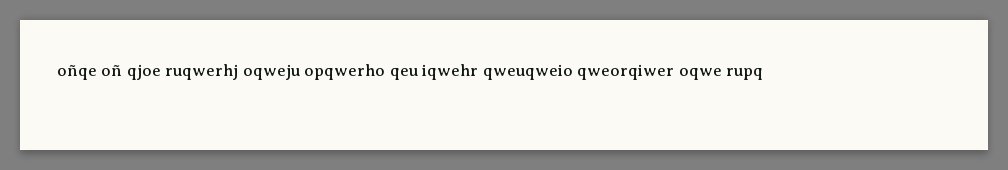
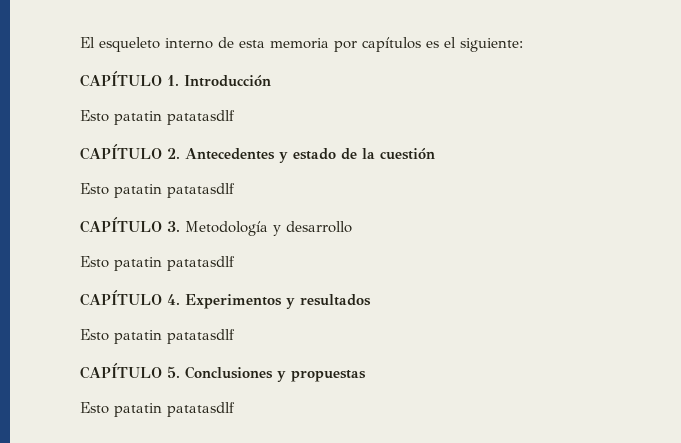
[57,64,764,80] oñqe oñ qjoe ruqwerhj oqweju opqwerho qeu iqwehr qweuqweio qweorqiwer oqwe rupq -> [80,37,523,52] [80,71,271,87] [80,110,235,125] [80,144,435,163] [80,183,235,198] [80,217,352,236] [80,256,235,271] [80,290,371,309] [80,329,235,344] [80,363,366,382] [80,402,235,417] El esqueleto interno de esta memoria por capítulos es el siguiente: // CAPÍTULO 1. Introducción // Esto patatin patatasdlf // CAPÍTULO 2. Antecedentes y estado de la cuestión // Esto patatin patatasdlf // CAPÍTULO 3. Metodología y desarrollo // Esto patatin patatasdlf // CAPÍTULO 4. Experimentos y resultados // Esto patatin patatasdlf // CAPÍTULO 5. Conclusiones y propuestas // Esto patatin patatasdlf

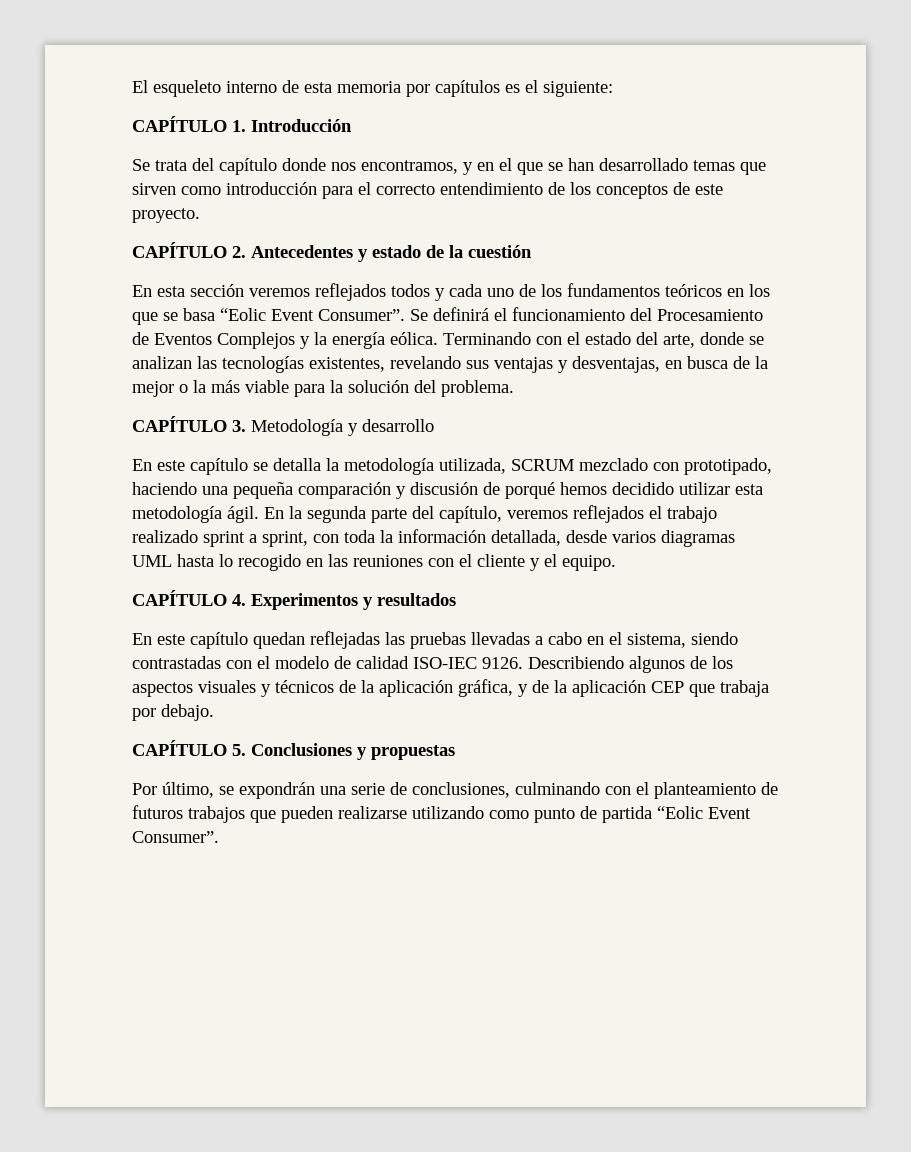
[80,110,235,125] Esto patatin patatasdlf -> [132,158,766,175] [132,182,723,199] [132,208,200,223] Se trata del capítulo donde nos encontramos, y en el que se han desarrollado temas que sirven como introducción para el correcto entendimiento de los conceptos de este proyecto.
[80,183,235,198] Esto patatin patatasdlf -> [132,283,770,301] [132,307,763,325] [132,332,764,349] [132,356,768,373] [132,380,514,397] En esta sección veremos reflejados todos y cada uno de los fundamentos teóricos en los que se basa “Eolic Event Consumer”. Se definirá el funcionamiento del Procesamiento de Eventos Complejos y la energía eólica. Terminando con el estado del arte, donde se analizan las tecnologías existentes, revelando sus ventajas y desventajas, en busca de la mejor o la más viable para la solución del problema.
[80,256,235,271] Esto patatin patatasdlf -> [132,458,772,475] [132,482,763,499] [132,505,717,523] [132,529,735,547] [132,554,616,571] En este capítulo se detalla la metodología utilizada, SCRUM mezclado con prototipado, haciendo una pequeña comparación y discusión de porqué hemos decidido utilizar esta metodología ágil. En la segunda parte del capítulo, veremos reflejados el trabajo realizado sprint a sprint, con toda la información detallada, desde varios diagramas UML hasta lo recogido en las reuniones con el cliente y el equipo.
[80,329,235,344] Esto patatin patatasdlf -> [132,631,738,649] [132,656,733,673] [132,679,769,697] [132,704,214,721] En este capítulo quedan reflejadas las pruebas llevadas a cabo en el sistema, siendo contrastadas con el modelo de calidad ISO-IEC 9126. Describiendo algunos de los aspectos visuales y técnicos de la aplicación gráfica, y de la aplicación CEP que trabaja por debajo.
[80,402,235,417] Esto patatin patatasdlf -> [132,782,778,799] [132,805,751,823] [132,831,219,843] Por último, se expondrán una serie de conclusiones, culminando con el planteamiento de futuros trabajos que pueden realizarse utilizando como punto de partida “Eolic Event Consumer”.

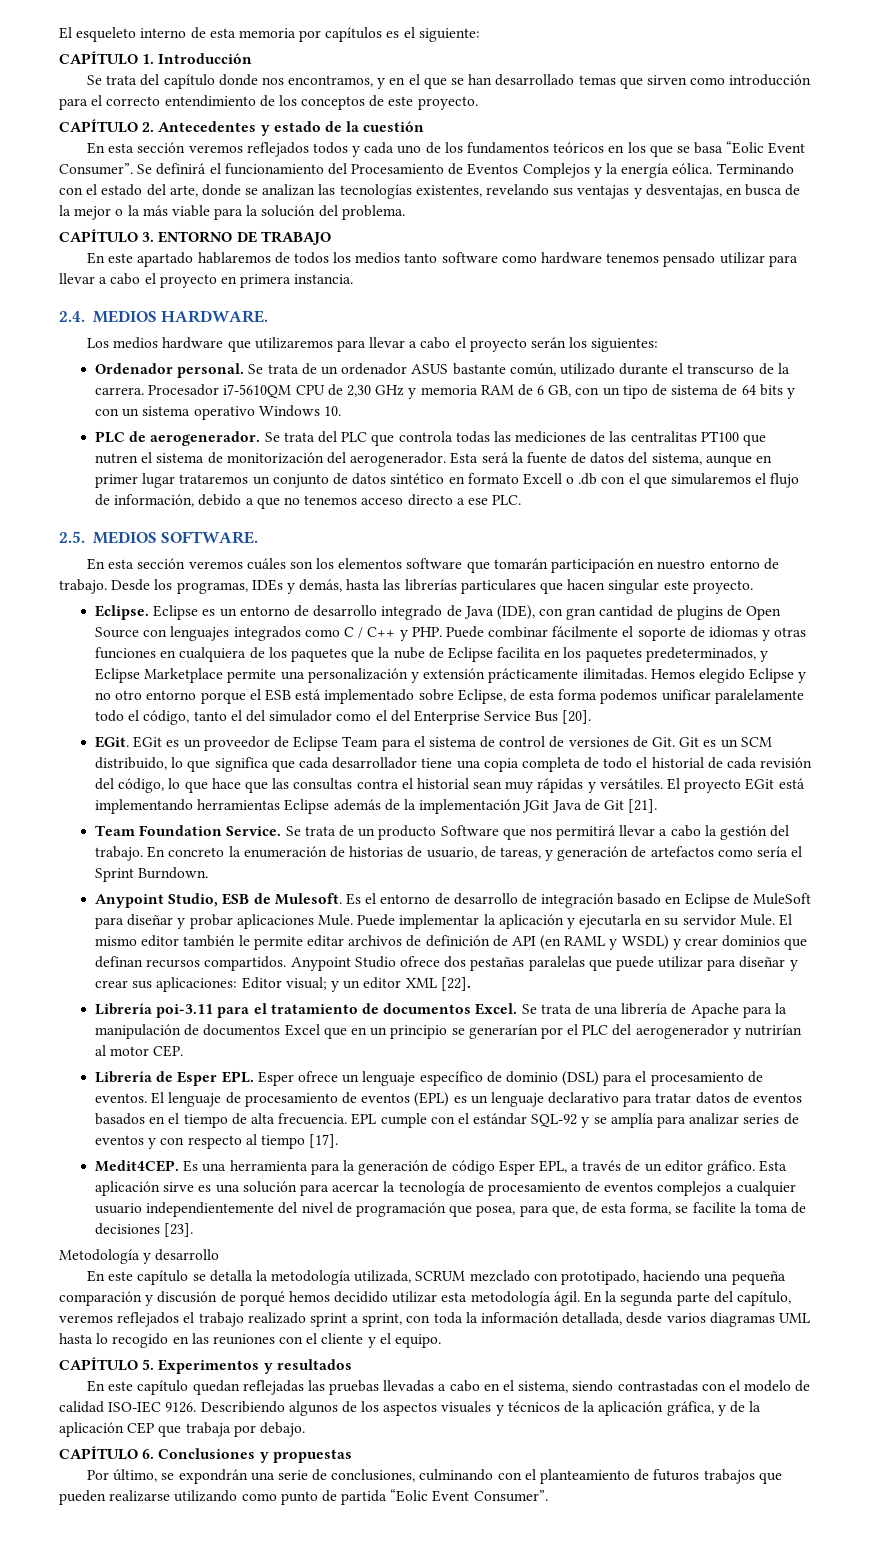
(246, 426) none -> [158,231,331,245] [86,252,798,267] [59,273,354,288] [59,310,269,323] [86,337,659,352] [95,363,790,378] [95,384,795,399] [95,405,341,420] [95,431,767,446] [95,452,773,467] [95,473,800,488] [95,494,522,509] [59,531,259,544] [86,558,779,573] [59,579,753,594] [95,605,782,620] [95,626,807,641] [95,647,769,662] [95,668,807,683] [95,689,804,704] [95,710,592,725] [95,736,772,751] [95,757,813,772] [95,778,805,793] [95,799,658,814] [95,825,790,840] [95,846,803,861] [95,867,209,882] [95,893,812,908] [95,914,793,929] [95,935,808,950] [95,956,798,971] [95,977,471,992] [95,1003,788,1018] [95,1024,803,1039] [95,1045,184,1057] [95,1071,763,1086] [95,1092,803,1107] [95,1113,799,1128] [95,1134,339,1149] [95,1160,788,1175] [95,1181,796,1196] [95,1202,807,1217] [95,1223,194,1237] ENTORNO DE TRABAJO // En este apartado hablaremos de todos los medios tanto software como hardware tenemos pensado utilizar para llevar a cabo el proyecto en primera instancia. // 2.4. MEDIOS HARDWARE. // Los medios hardware que utilizaremos para llevar a cabo el proyecto serán los siguientes: // Ordenador personal. Se trata de un ordenador ASUS bastante común, utilizado durante el transcurso de la carrera. Procesador i7-5610QM CPU de 2,30 GHz y memoria RAM de 6 GB, con un tipo de sistema de 64 bits y con un sistema operativo Windows 10. // PLC de aerogenerador. Se trata del PLC que controla todas las mediciones de las centralitas PT100 que nutren el sistema de monitorización del aerogenerador. Esta será la fuente de datos del sistema, aunque en primer lugar trataremos un conjunto de datos sintético en formato Excell o .db con el que simularemos el flujo de información, debido a que no tenemos acceso directo a ese PLC. // 2.5. MEDIOS SOFTWARE. // En esta sección veremos cuáles son los elementos software que tomarán participación en nuestro entorno de trabajo. Desde los programas, IDEs y demás, hasta las librerías particulares que hacen singular este proyecto. // Eclipse. Eclipse es un entorno de desarrollo integrado de Java (IDE), con gran cantidad de plugins de Open Source con lenguajes integrados como C / C++ y PHP. Puede combinar fácilmente el soporte de idiomas y otras funciones en cualquiera de los paquetes que la nube de Eclipse facilita en los paquetes predeterminados, y Eclipse Marketplace permite una personalización y extensión prácticamente ilimitadas. Hemos elegido Eclipse y no otro entorno porque el ESB está implementado sobre Eclipse, de esta forma podemos unificar paralelamente todo el código, tanto el del simulador como el del Enterprise Service Bus [20]. // EGit. EGit es un proveedor de Eclipse Team para el sistema de control de versiones de Git. Git es un SCM distribuido, lo que significa que cada desarrollador tiene una copia completa de todo el historial de cada revisión del código, lo que hace que las consultas contra el historial sean muy rápidas y versátiles. El proyecto EGit está implementando herramientas Eclipse además de la implementación JGit Java de Git [21]. // Team Foundation Service. Se trata de un producto Software que nos permitirá llevar a cabo la gestión del trabajo. En concreto la enumeración de historias de usuario, de tareas, y generación de artefactos como sería el Sprint Burndown. // Anypoint Studio, ESB de Mulesoft. Es el entorno de desarrollo de integración basado en Eclipse de MuleSoft para diseñar y probar aplicaciones Mule. Puede implementar la aplicación y ejecutarla en su servidor Mule. El mismo editor también le permite editar archivos de definición de API (en RAML y WSDL) y crear dominios que definan recursos compartidos. Anypoint Studio ofrece dos pestañas paralelas que puede utilizar para diseñar y crear sus aplicaciones: Editor visual; y un editor XML [22]. // Librería poi-3.11 para el tratamiento de documentos Excel. Se trata de una librería de Apache para la manipulación de documentos Excel que en un principio se generarían por el PLC del aerogenerador y nutrirían al motor CEP. // Librería de Esper EPL. Esper ofrece un lenguaje específico de dominio (DSL) para el procesamiento de eventos. El lenguaje de procesamiento de eventos (EPL) es un lenguaje declarativo para tratar datos de eventos basados en el tiempo de alta frecuencia. EPL cumple con el estándar SQL-92 y se amplía para analizar series de eventos y con respecto al tiempo [17]. // Medit4CEP. Es una herramienta para la generación de código Esper EPL, a través de un editor gráfico. Esta aplicación sirve es una solución para acercar la tecnología de procesamiento de eventos complejos a cualquier usuario independientemente del nivel de programación que posea, para que, de esta forma, se facilite la toma de decisiones [23]. //
[232,594,246,606] 4. -> [142,1359,155,1370] 5.
[232,744,246,756] 5. -> [142,1449,155,1459] 6.

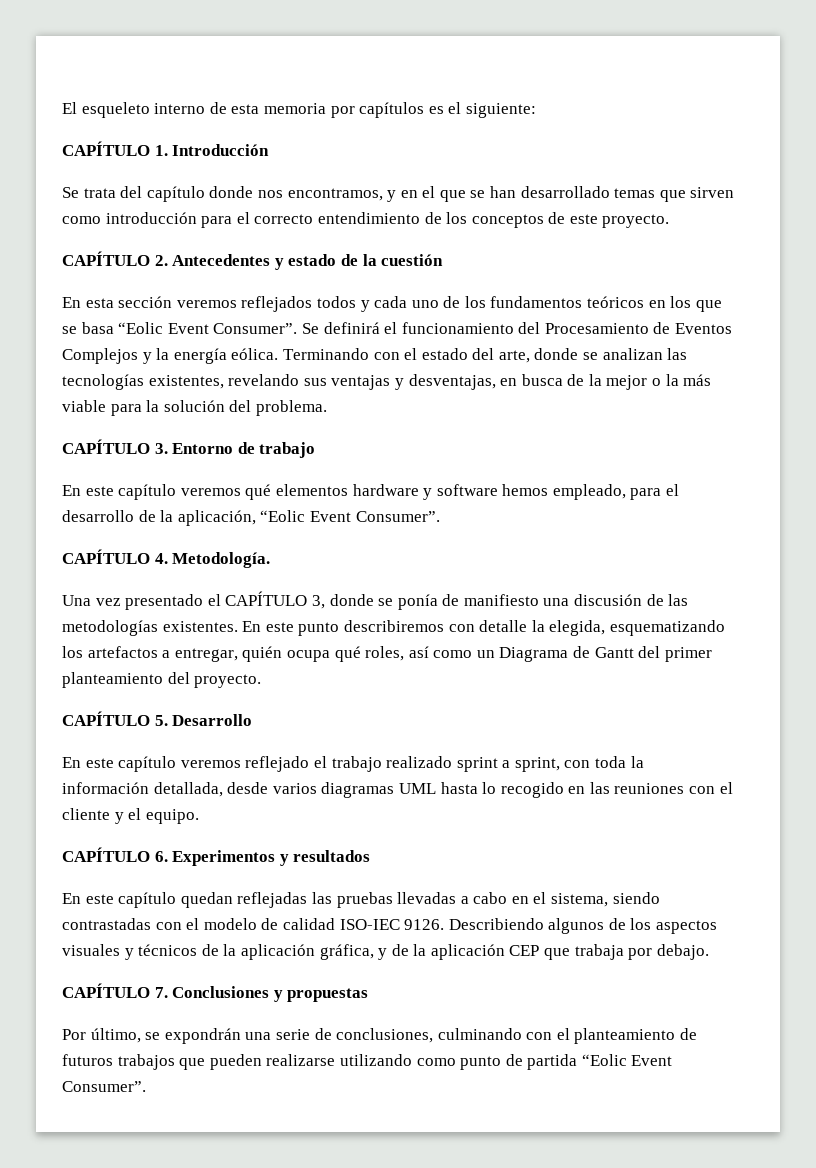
[158,231,331,245] [86,252,798,267] [59,273,354,288] [59,310,269,323] [86,337,659,352] [95,363,790,378] [95,384,795,399] [95,405,341,420] [95,431,767,446] [95,452,773,467] [95,473,800,488] [95,494,522,509] [59,531,259,544] [86,558,779,573] [59,579,753,594] [95,605,782,620] [95,626,807,641] [95,647,769,662] [95,668,807,683] [95,689,804,704] [95,710,592,725] [95,736,772,751] [95,757,813,772] [95,778,805,793] [95,799,658,814] [95,825,790,840] [95,846,803,861] [95,867,209,882] [95,893,812,908] [95,914,793,929] [95,935,808,950] [95,956,798,971] [95,977,471,992] [95,1003,788,1018] [95,1024,803,1039] [95,1045,184,1057] [95,1071,763,1086] [95,1092,803,1107] [95,1113,799,1128] [95,1134,339,1149] [95,1160,788,1175] [95,1181,796,1196] [95,1202,807,1217] [95,1223,194,1237] [59,1249,220,1264] [86,1270,786,1285] [59,1291,791,1306] [59,1312,180,1327] ENTORNO DE TRABAJO // En este apartado hablaremos de todos los medios tanto software como hardware tenemos pensado utilizar para llevar a cabo el proyecto en primera instancia. // 2.4. MEDIOS HARDWARE. // Los medios hardware que utilizaremos para llevar a cabo el proyecto serán los siguientes: // Ordenador personal. Se trata de un ordenador ASUS bastante común, utilizado durante el transcurso de la carrera. Procesador i7-5610QM CPU de 2,30 GHz y memoria RAM de 6 GB, con un tipo de sistema de 64 bits y con un sistema operativo Windows 10. // PLC de aerogenerador. Se trata del PLC que controla todas las mediciones de las centralitas PT100 que nutren el sistema de monitorización del aerogenerador. Esta será la fuente de datos del sistema, aunque en primer lugar trataremos un conjunto de datos sintético en formato Excell o .db con el que simularemos el flujo de información, debido a que no tenemos acceso directo a ese PLC. // 2.5. MEDIOS SOFTWARE. // En esta sección veremos cuáles son los elementos software que tomarán participación en nuestro entorno de trabajo. Desde los programas, IDEs y demás, hasta las librerías particulares que hacen singular este proyecto. // Eclipse. Eclipse es un entorno de desarrollo integrado de Java (IDE), con gran cantidad de plugins de Open Source con lenguajes integrados como C / C++ y PHP. Puede combinar fácilmente el soporte de idiomas y otras funciones en cualquiera de los paquetes que la nube de Eclipse facilita en los paquetes predeterminados, y Eclipse Marketplace permite una personalización y extensión prácticamente ilimitadas. Hemos elegido Eclipse y no otro entorno porque el ESB está implementado sobre Eclipse, de esta forma podemos unificar paralelamente todo el código, tanto el del simulador como el del Enterprise Service Bus [20]. // EGit. EGit es un proveedor de Eclipse Team para el sistema de control de versiones de Git. Git es un SCM distribuido, lo que significa que cada desarrollador tiene una copia completa de todo el historial de cada revisión del código, lo que hace que las consultas contra el historial sean muy rápidas y versátiles. El proyecto EGit está implementando herramientas Eclipse además de la implementación JGit Java de Git [21]. // Team Foundation Service. Se trata de un producto Software que nos permitirá llevar a cabo la gestión del trabajo. En concreto la enumeración de historias de usuario, de tareas, y generación de artefactos como sería el Sprint Burndown. // Anypoint Studio, ESB de Mulesoft. Es el entorno de desarrollo de integración basado en Eclipse de MuleSoft para diseñar y probar aplicaciones Mule. Puede implementar la aplicación y ejecutarla en su servidor Mule. El mismo editor también le permite editar archivos de definición de API (en RAML y WSDL) y crear dominios que definan recursos compartidos. Anypoint Studio ofrece dos pestañas paralelas que puede utilizar para diseñar y crear sus aplicaciones: Editor visual; y un editor XML [22]. // Librería poi-3.11 para el tratamiento de documentos Excel. Se trata de una librería de Apache para la manipulación de documentos Excel que en un principio se generarían por el PLC del aerogenerador y nutrirían al motor CEP. // Librería de Esper EPL. Esper ofrece un lenguaje específico de dominio (DSL) para el procesamiento de eventos. El lenguaje de procesamiento de eventos (EPL) es un lenguaje declarativo para tratar datos de eventos basados en el tiempo de alta frecuencia. EPL cumple con el estándar SQL-92 y se amplía para analizar series de eventos y con respecto al tiempo [17]. // Medit4CEP. Es una herramienta para la generación de código Esper EPL, a través de un editor gráfico. Esta aplicación sirve es una solución para acercar la tecnología de procesamiento de eventos complejos a cualquier usuario independientemente del nivel de programación que posea, para que, de esta forma, se facilite la toma de decisiones [23]. // Metodología y desarrollo // En este capítulo se detalla la metodología utilizada, SCRUM mezclado con prototipado, haciendo una pequeña comparación y discusión de porqué hemos decidido utilizar esta metodología ágil. En la segunda parte del capítulo, veremos reflejados -> [172,442,316,458] [62,484,680,500] [62,510,440,526] [62,549,271,568] [62,591,689,610] [62,620,725,636] [62,646,712,662] [62,672,262,688] [62,711,253,726] [62,756,310,772] Entorno de trabajo // En este capítulo veremos qué elementos hardware y software hemos empleado, para el desarrollo de la aplicación, “Eolic Event Consumer”. // CAPÍTULO 4. Metodología. // Una vez presentado el CAPÍTULO 3, donde se ponía de manifiesto una discusión de las metodologías existentes. En este punto describiremos con detalle la elegida, esquematizando los artefactos a entregar, quién ocupa qué roles, así como un Diagrama de Gantt del primer planteamiento del proyecto. // CAPÍTULO 5. Desarrollo // En este capítulo veremos reflejado
[142,1359,155,1370] 5. -> [154,851,168,862] 6.
[142,1449,155,1459] 6. -> [154,987,168,998] 7.

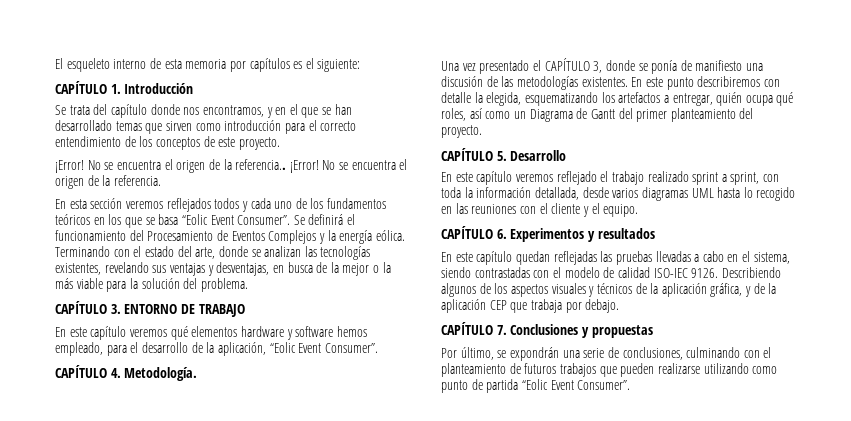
[62,251,444,270] CAPÍTULO 2. Antecedentes y estado de la cuestión -> [55,159,408,173] [55,175,161,189] ¡Error! No se encuentra el origen de la referencia.. ¡Error! No se encuentra el origen de la referencia.
[172,442,316,458] Entorno de trabajo -> [124,304,245,317] ENTORNO DE TRABAJO

